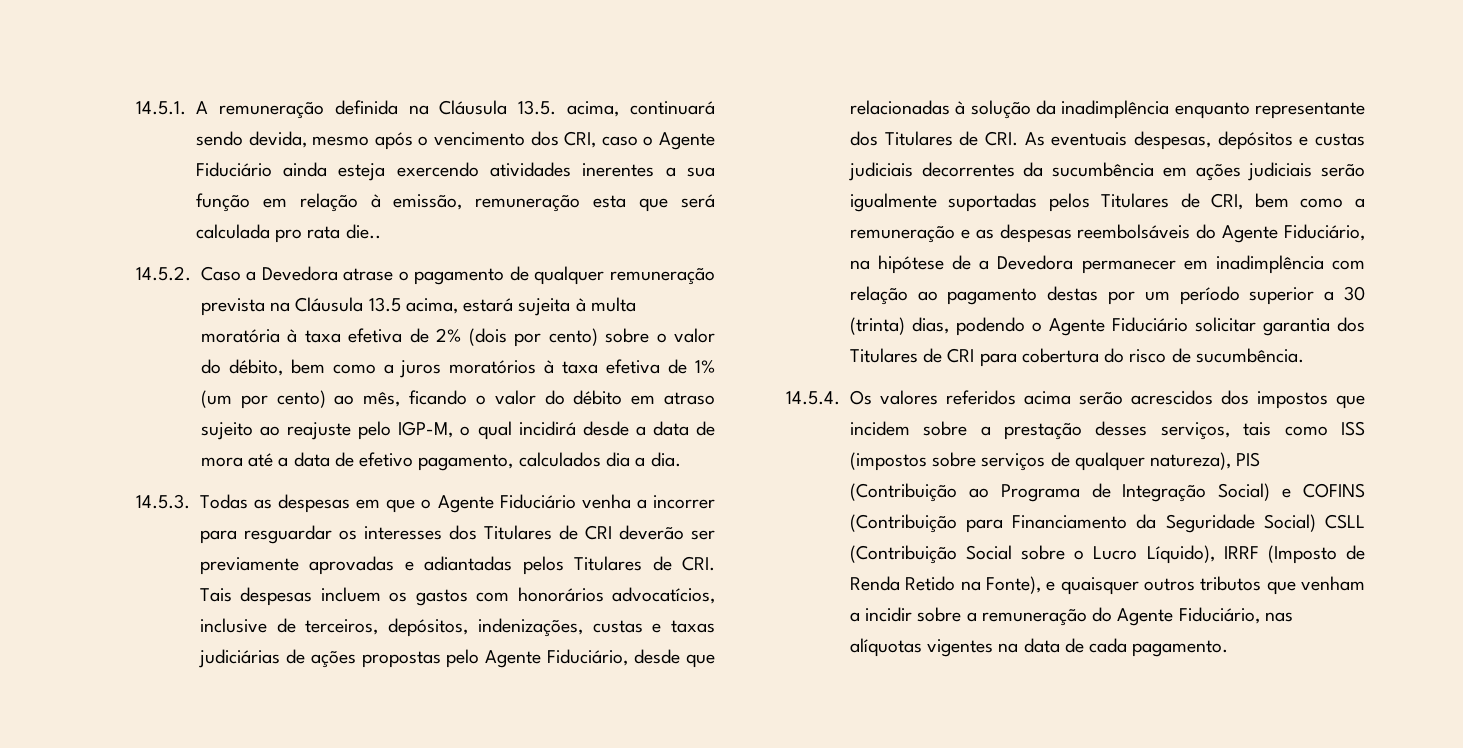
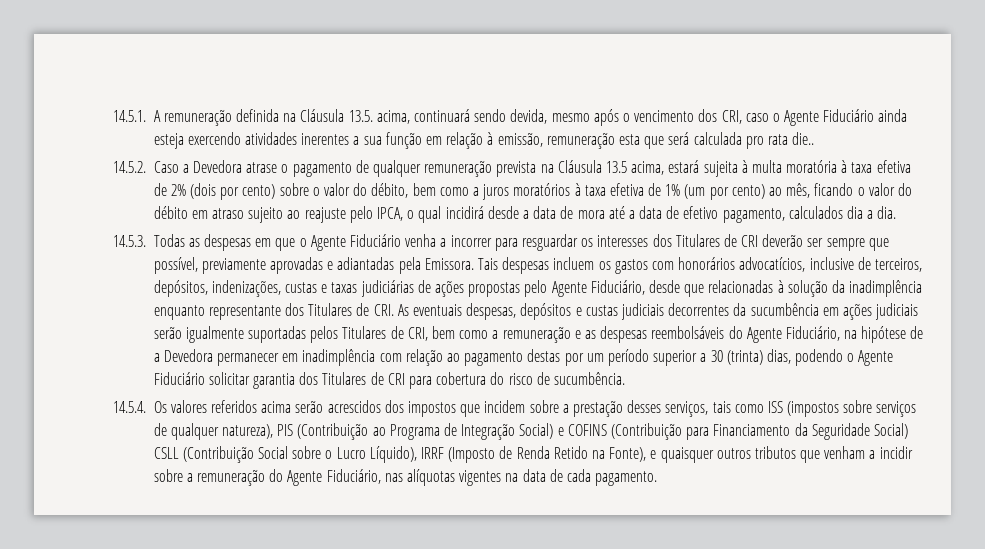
[398,421,454,438] IGP-M, -> [377,207,404,221] IPCA,
(716, 535) none -> [826,238,889,251] [153,257,198,274] sempre que possível,
[522,556,716,575] pelos Titulares de CRI. -> [398,257,474,274] pela Emissora.

